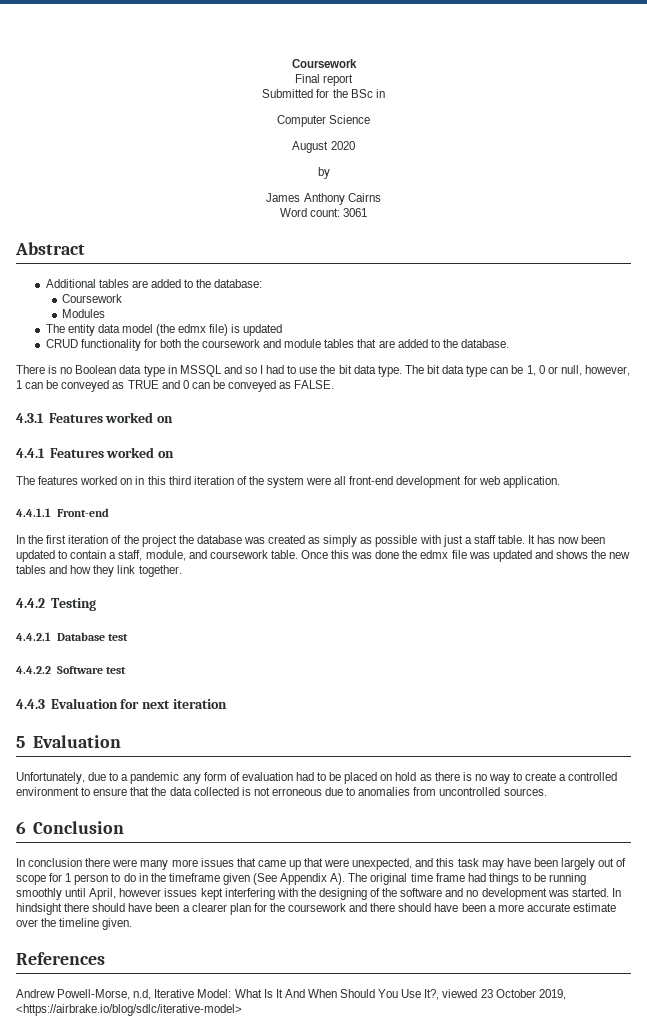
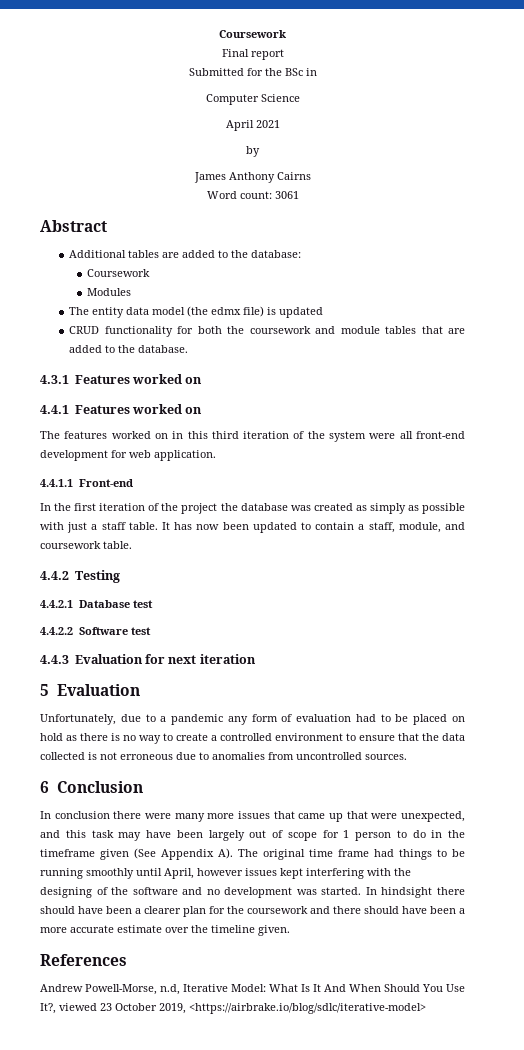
[292,141,355,153] August 2020 -> [225,120,280,131] April 2021
[16,365,630,377] [16,380,335,392] // There is no Boolean data type in MSSQL and so I had to use the bit data type. The bit data type can be 1, 0 or null, however, 1 can be conveyed as TRUE and 0 can be conveyed as FALSE. -> (189, 349) none
[300,550,631,562] [16,565,182,577] Once this was done the edmx file was updated and shows the new tables and how they link together. -> (132, 545) none

